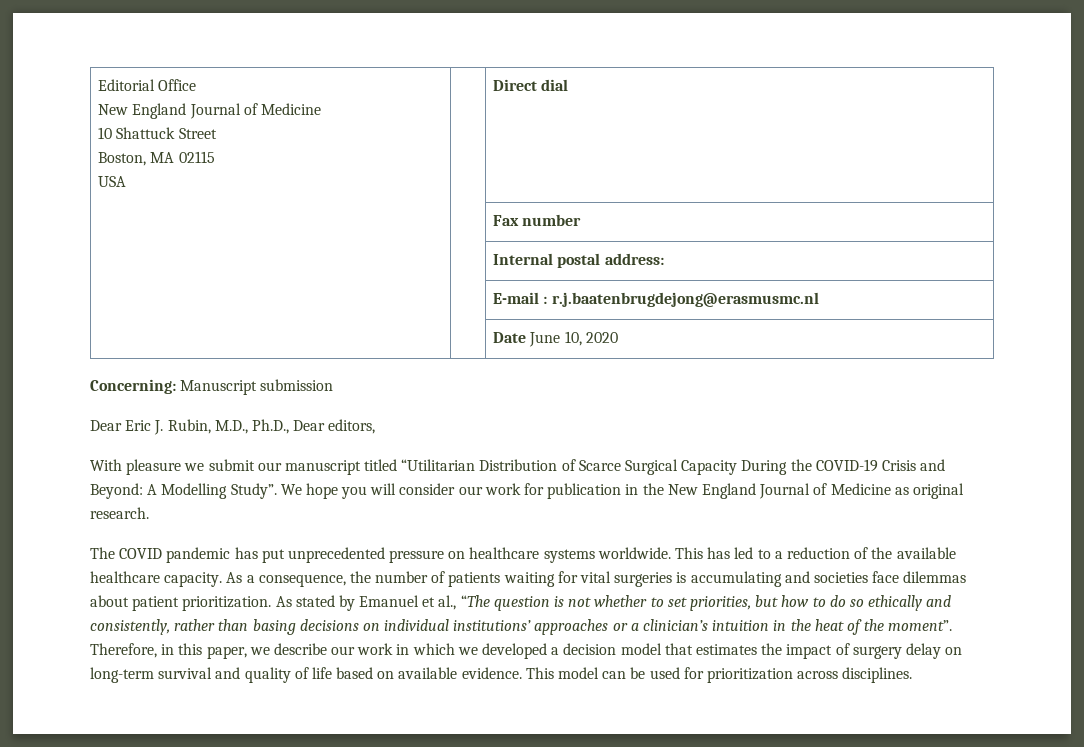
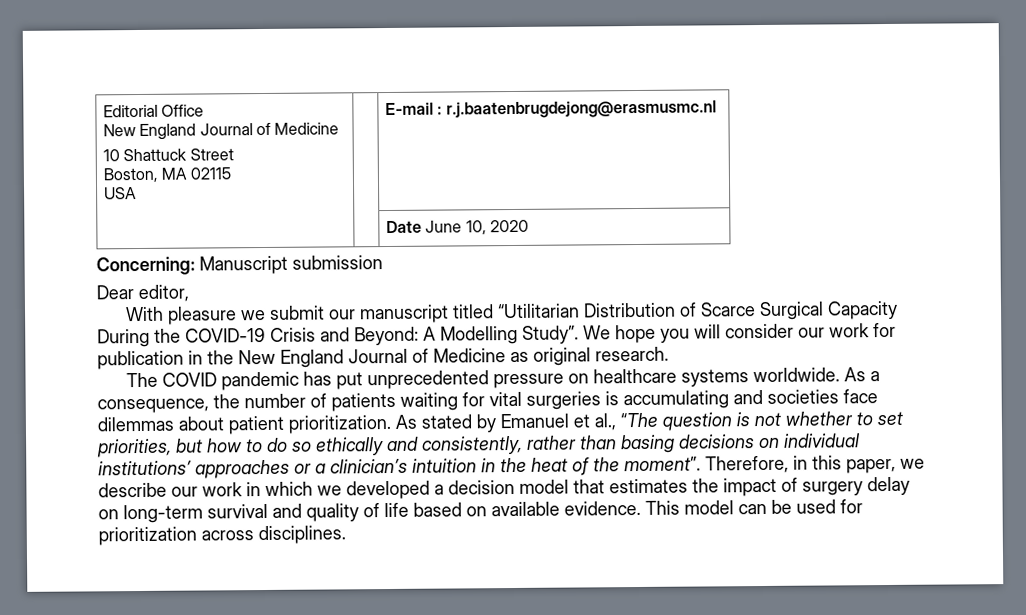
[493,79,569,91] [493,214,582,226] [493,253,664,268] | Direct dial // | | Fax number // | | Internal postal address: // | -> (138, 193) none
[125,419,376,435] Eric J. Rubin, M.D., Ph.D., Dear editors, -> [138,284,189,303] editor,
[675,547,956,559] [90,571,223,587] This has led to a reduction of the available healthcare capacity. -> (841, 375) none

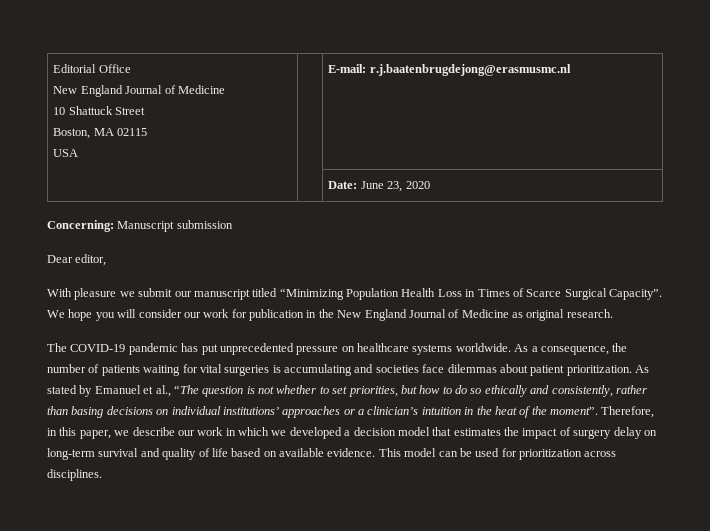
[385,102,443,116] E-mail : -> [328,64,367,73] E-mail:
[386,220,487,235] Date June 10, -> [328,181,403,192] Date: June 23,
[497,300,899,321] [97,325,579,348] “Utilitarian Distribution of Scarce Surgical Capacity During the COVID-19 Crisis and Beyond: A Modelling Study”. -> [279,288,662,300] “Minimizing Population Health Loss in Times of Scarce Surgical Capacity”.
[162,372,218,387] COVID -> [70,344,126,352] COVID-19

